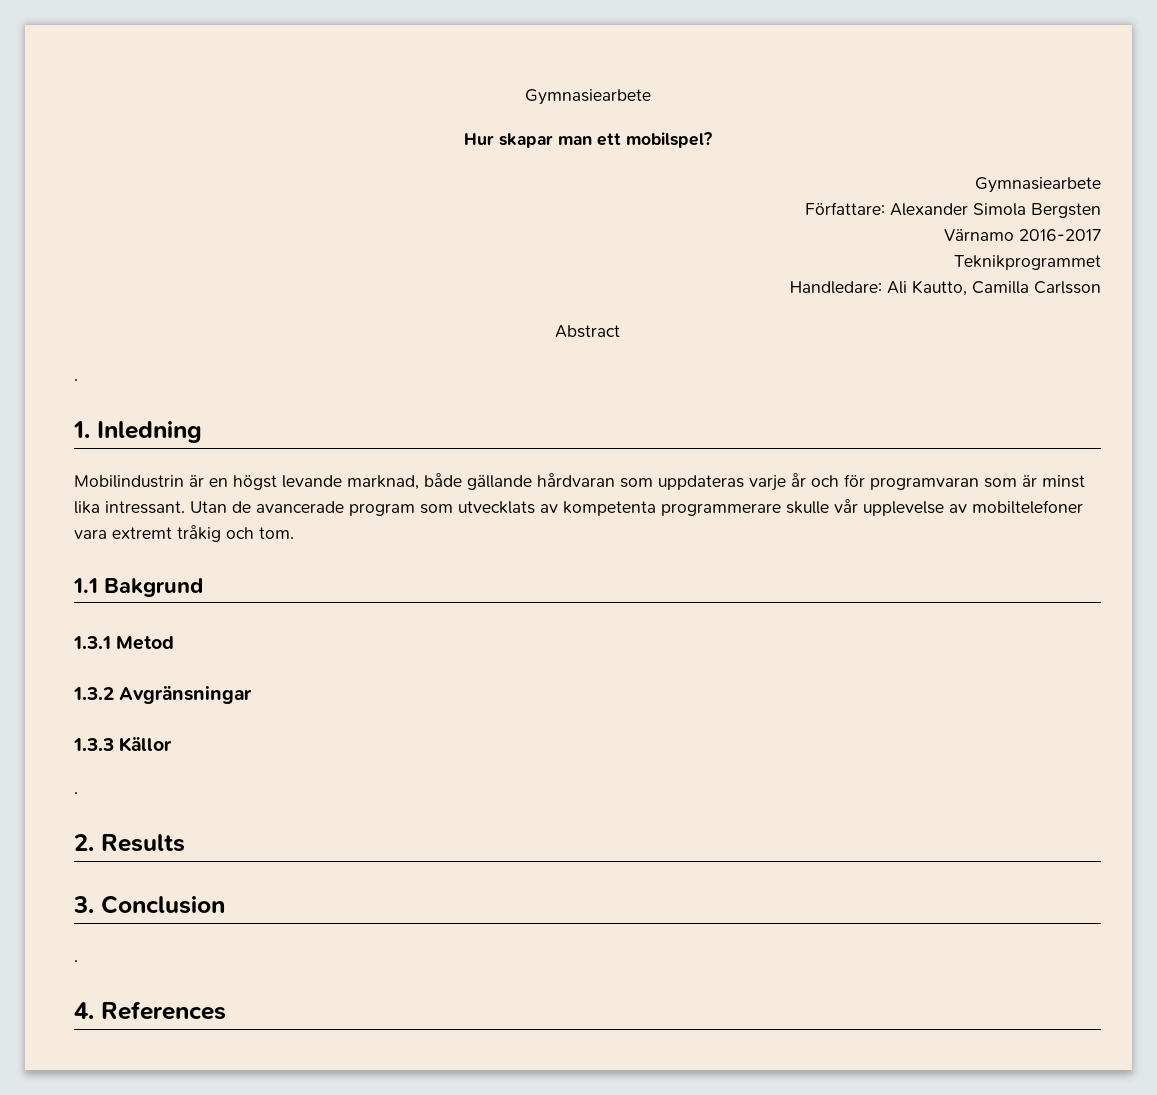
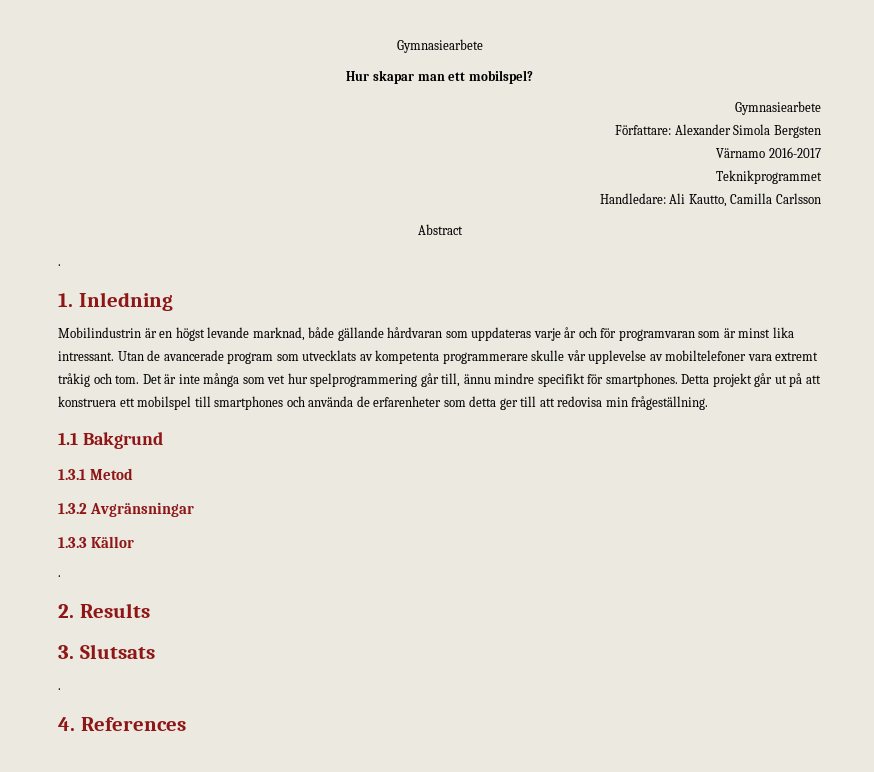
(294, 533) none -> [142,373,821,387] [58,396,709,410] Det är inte många som vet hur spelprogrammering går till, ännu mindre specifikt för smartphones. Detta projekt går ut på att konstruera ett mobilspel till smartphones och använda de erfarenheter som detta ger till att redovisa min frågeställning.
[101,895,225,914] Conclusion -> [79,644,155,659] Slutsats

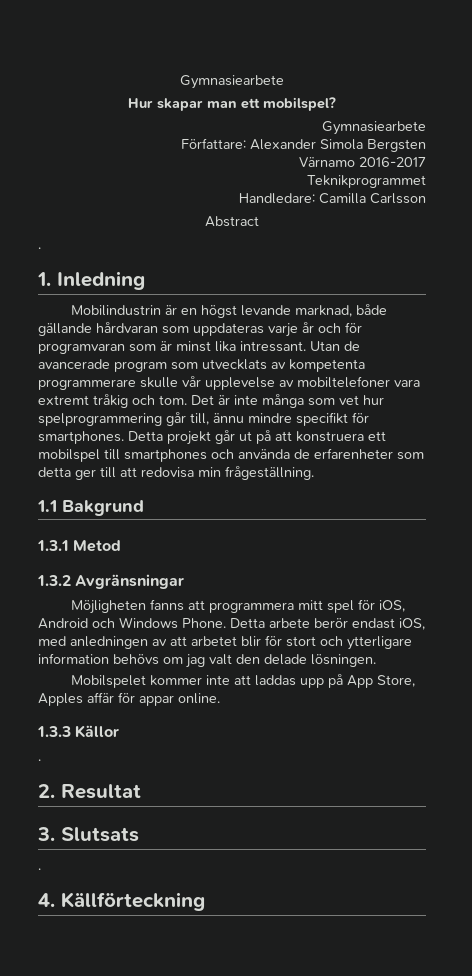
[669,193,727,207] Ali Kautto, -> (315, 198) none
(195, 509) none -> [70,599,405,614] [38,617,425,630] [38,635,412,650] [38,653,376,668] [70,674,415,688] [38,692,220,706] // Möjligheten fanns att programmera mitt spel för iOS, Android och Windows Phone. Detta arbete berör endast iOS, med anledningen av att arbetet blir för stort och ytterligare information behövs om jag valt den delade lösningen. // Mobilspelet kommer inte att laddas upp på App Store, Apples affär för appar online.
[79,603,150,618] Results -> [61,784,141,799] Resultat
[80,717,186,731] References -> [61,892,205,911] Källförteckning

